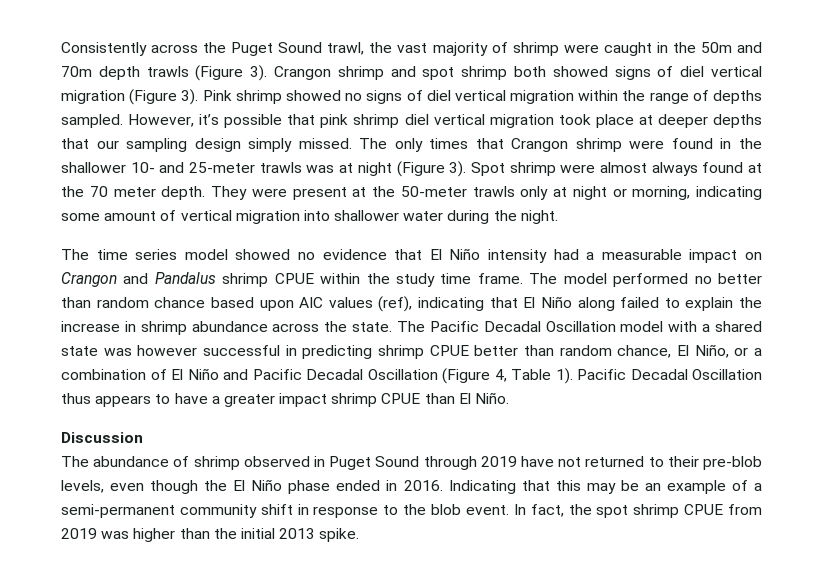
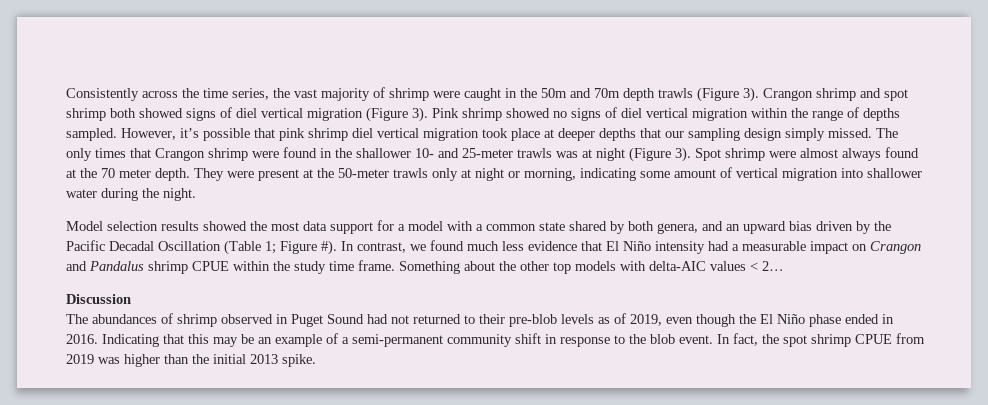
[231,42,365,56] Puget Sound trawl, -> [203,88,269,100] time series,
[61,249,315,260] The time series model showed no -> [66,220,891,234] [66,240,524,255] Model selection results showed the most data support for a model with a common state shared by both genera, and an upward bias driven by the Pacific Decadal Oscillation (Table 1; Figure #). In contrast, we found much less
[529,273,763,287] [61,296,762,312] [61,321,762,335] [61,344,762,359] [61,368,762,384] [61,392,510,407] The model performed no better than random chance based upon AIC values (ref), indicating that El Niño along failed to explain the increase in shrimp abundance across the state. The Pacific Decadal Oscillation model with a shared state was however successful in predicting shrimp CPUE better than random chance, El Niño, or a combination of El Niño and Pacific Decadal Oscillation (Figure 4, Table 1). Pacific Decadal Oscillation thus appears to have a greater impact shrimp CPUE than El Niño. -> [399,261,784,274] Something about the other top models with delta-AIC values < 2…
[93,456,170,467] abundance -> [92,314,157,324] abundances
[423,456,554,470] through 2019 have -> [367,314,388,324] had
[61,480,104,493] levels, -> [561,313,662,326] levels as of 2019,

